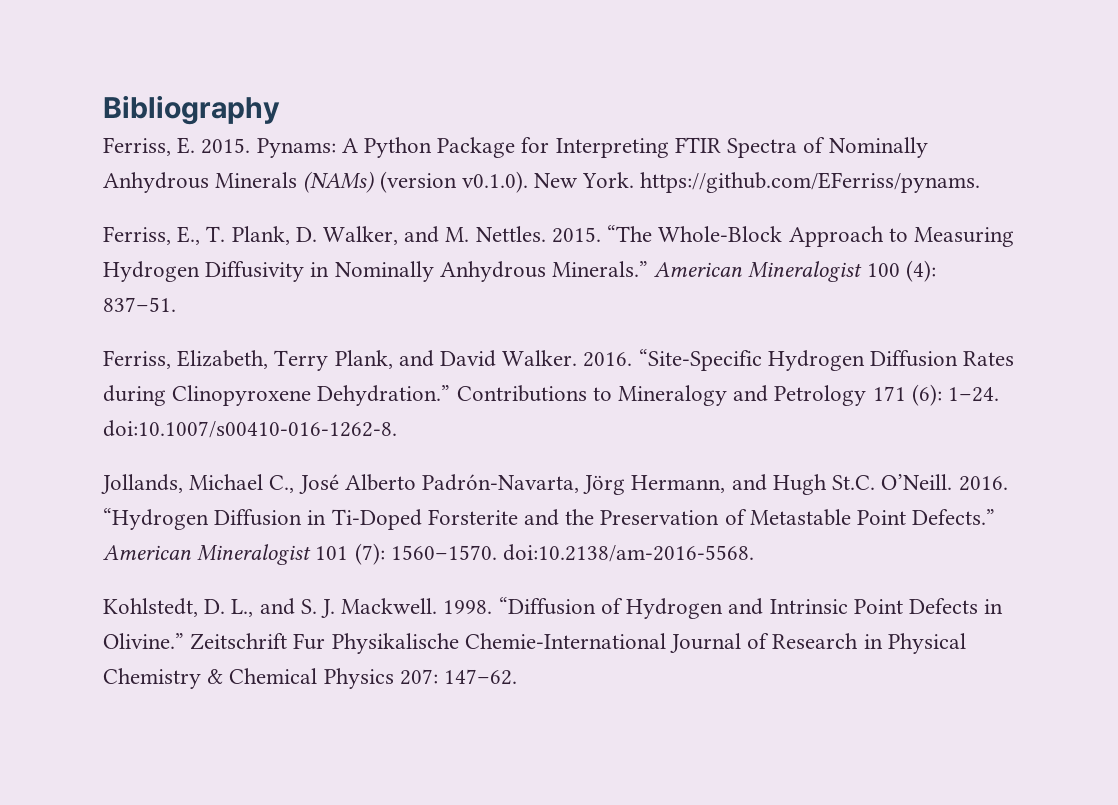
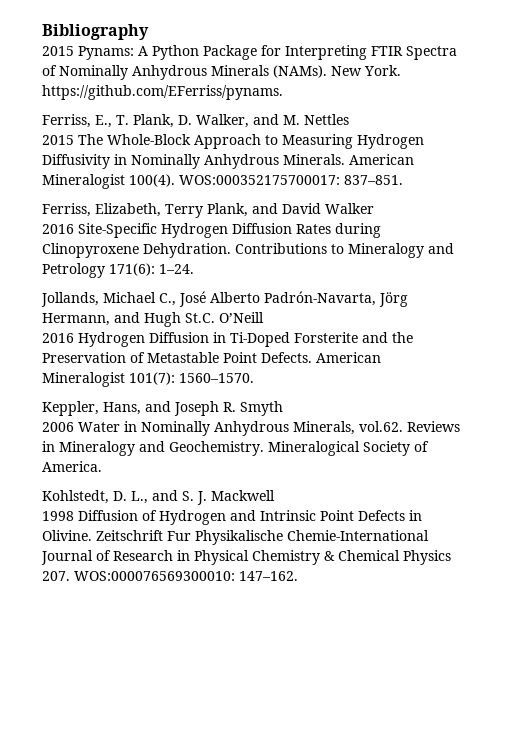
[103,137,251,156] Ferriss, E. 2015. -> [42,46,74,56] 2015
[303,171,528,193] (NAMs) (version v0.1.0). -> [273,65,327,78] (NAMs).
[475,225,653,243] Nettles. 2015. “The -> [304,114,349,125] [42,134,103,145] Nettles // 2015 The
[552,260,936,282] [103,297,176,312] Minerals.” American Mineralogist 100 (4): 837–51. -> [283,154,414,165] [42,174,403,189] Minerals. American Mineralogist 100(4). WOS:000352175700017: 837–851.
[502,349,762,371] Walker. 2016. “Site-Specific -> [325,203,374,214] [42,223,157,238] Walker // 2016 Site-Specific
[317,385,451,406] Dehydration.” -> [143,243,231,258] Dehydration.
[872,384,942,406] 171 (6): -> [109,263,155,276] 171(6):
[103,420,397,438] doi:10.1007/s00410-016-1262-8. -> (194, 269) none
[881,474,1008,491] [103,508,209,530] O’Neill. 2016. “Hydrogen -> [219,312,264,323] [42,332,145,347] O’Neill // 2016 Hydrogen
[912,509,996,525] [103,543,385,565] Defects.” American Mineralogist 101 (7): -> [261,352,381,363] [42,372,175,387] Defects. American Mineralogist 101(7):
[503,544,755,562] doi:10.2138/am-2016-5568. -> [42,401,283,416] [42,421,460,436] [42,441,429,456] [42,461,102,472] // Keppler, Hans, and Joseph R. Smyth // 2006 Water in Nominally Anhydrous Minerals, vol.62. Reviews in Mineralogy and Geochemistry. Mineralogical Society of America.
[341,597,596,615] Mackwell. 1998. “Diffusion -> [211,490,275,501] [42,510,138,521] Mackwell // 1998 Diffusion
[103,633,184,649] Olivine.” -> [42,530,92,541] Olivine.
[399,669,518,685] 207: 147–62. -> [42,571,298,581] 207. WOS:000076569300010: 147–162.

